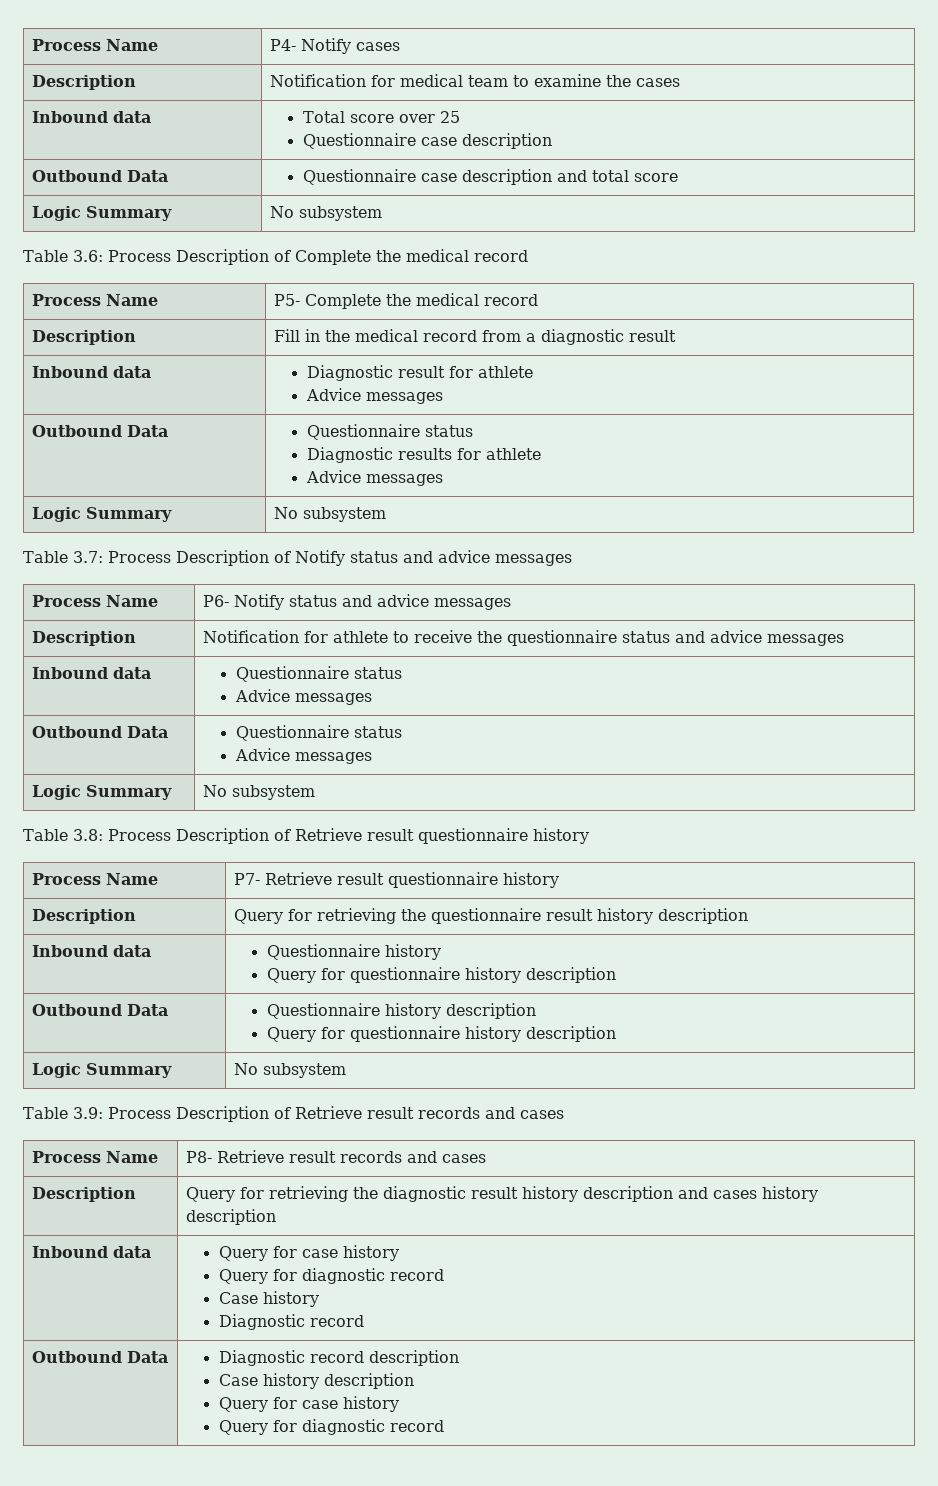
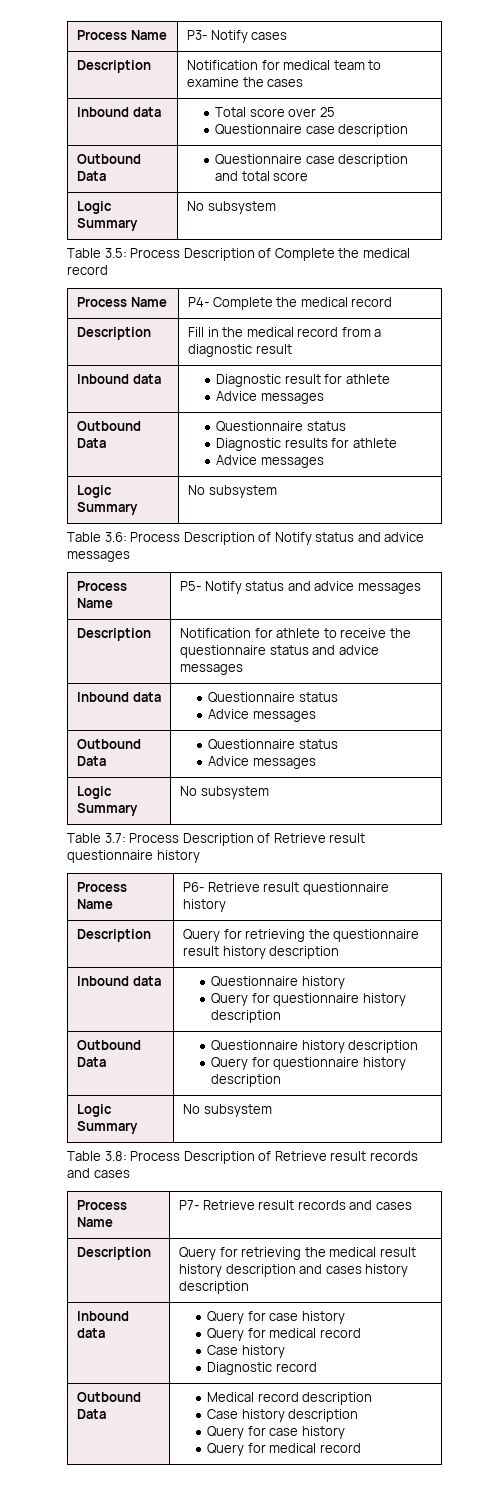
[31,39,158,51] [269,39,296,51] Process Name | P4- -> [77,30,167,40] [187,30,208,40] Process Name | P3-
[72,250,103,262] 3.6: -> [104,248,127,258] 3.5:
[273,294,300,306] P5- -> [188,297,210,307] P4-
[72,551,103,563] 3.7: -> [104,532,127,542] 3.6:
[202,595,229,607] P6- -> [180,581,202,591] P5-
[72,829,103,841] 3.8: -> [104,833,126,843] 3.7:
[233,873,260,885] P7- -> [183,882,205,892] P6-
[72,1107,103,1119] 3.9: -> [104,1151,127,1161] 3.8:
[185,1151,212,1163] P8- -> [179,1200,200,1210] P7-
[382,1186,466,1202] diagnostic -> [329,1247,377,1257] medical
[301,1268,385,1284] diagnostic -> [269,1328,317,1338] medical
[218,1350,305,1366] Diagnostic -> [207,1392,255,1402] Medical
[301,1419,385,1435] diagnostic -> [269,1443,317,1453] medical

